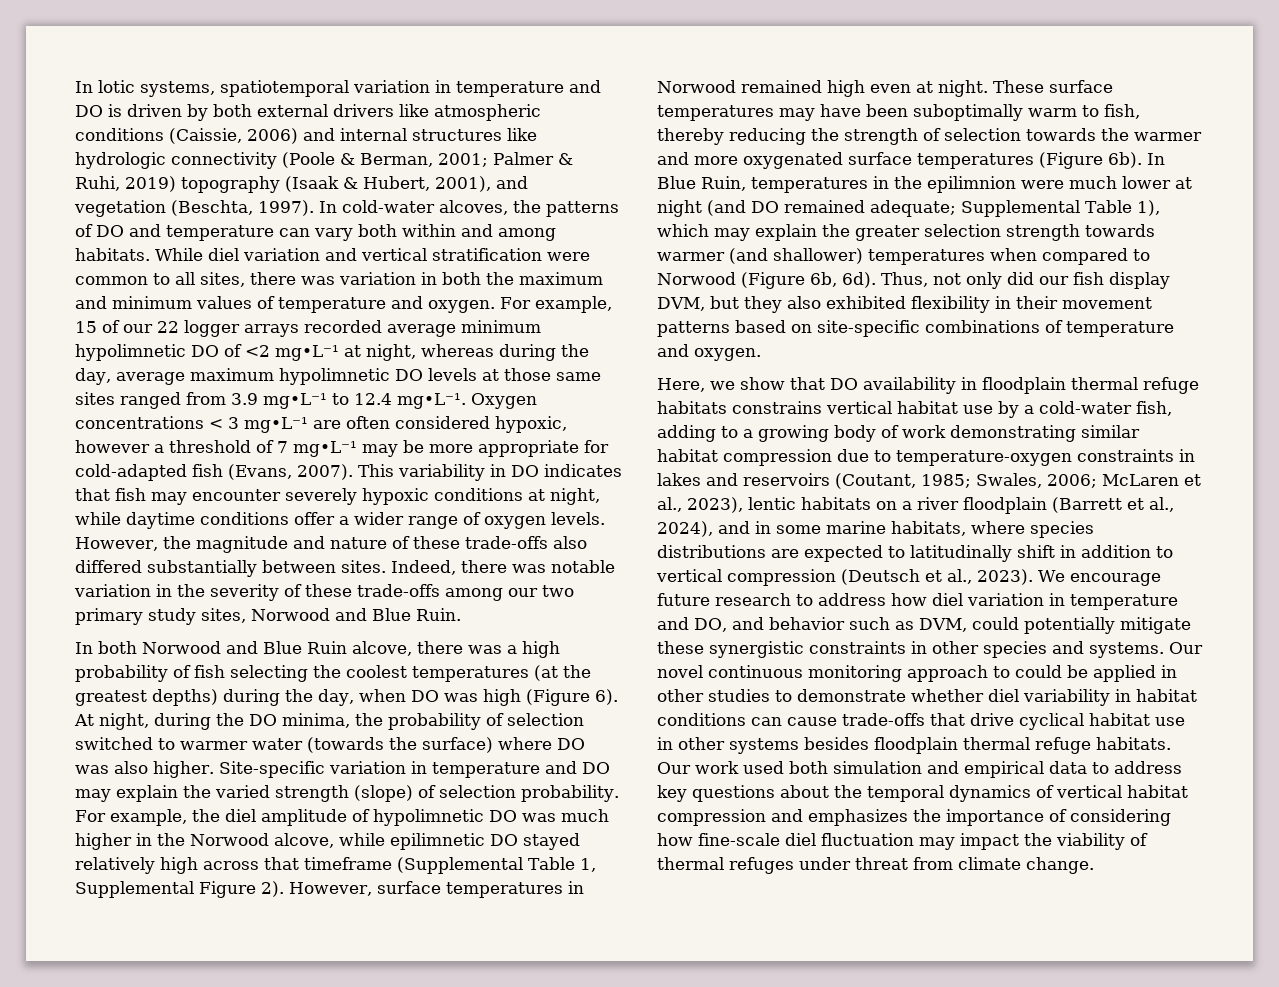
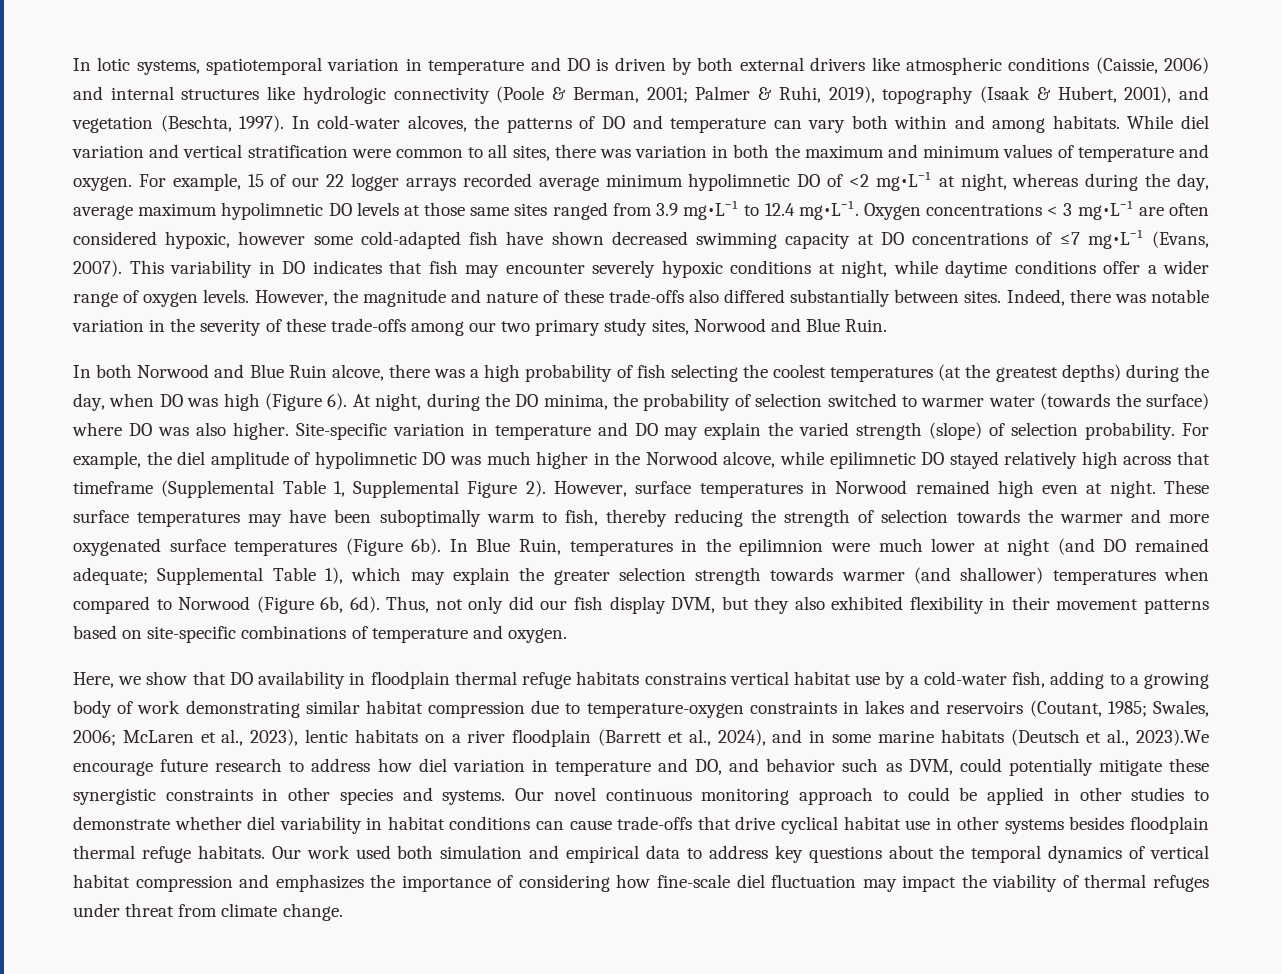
[125,176,176,192] 2019) -> [828,86,875,103] 2019),
[154,440,609,457] [75,464,223,481] a threshold of 7 mg•L⁻¹ may be more appropriate for cold-adapted fish -> [313,229,1144,249] some cold-adapted fish have shown decreased swimming capacity at DO concentrations of ≤7 mg•L⁻¹
[891,521,1094,538] [657,545,1173,562] [656,569,836,586] habitats, where species distributions are expected to latitudinally shift in addition to vertical compression -> [940,729,1004,743] habitats
[977,569,1065,585] 2023). We -> [1136,729,1210,746] 2023).We

